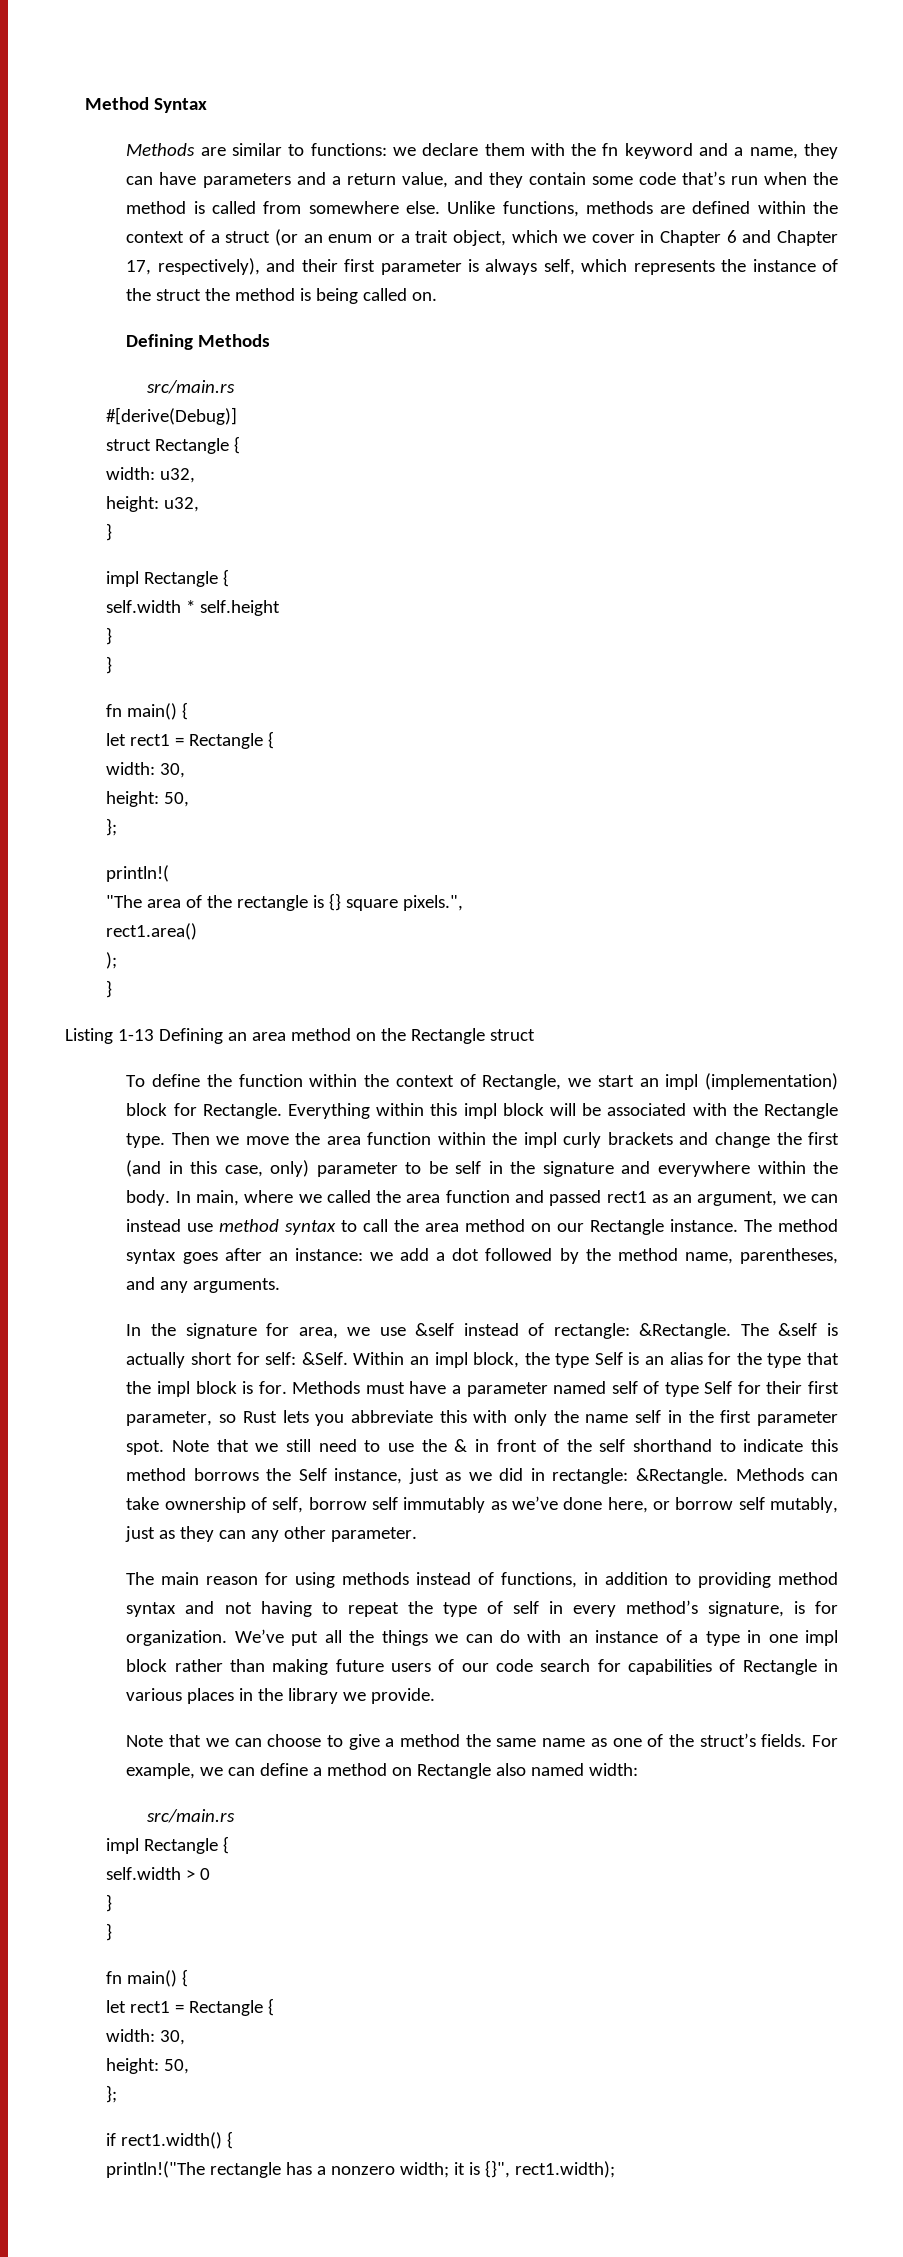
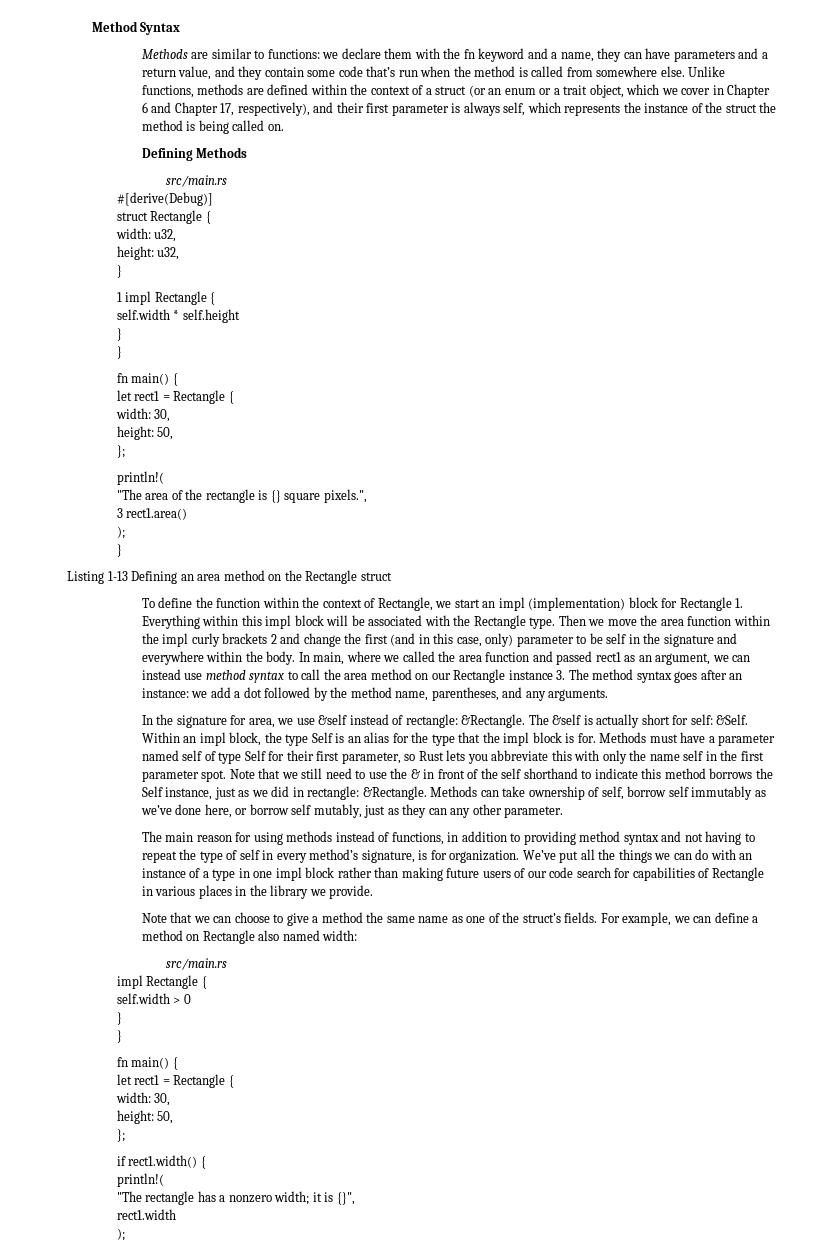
(112, 532) none -> [116,292,122,302] 1
(463, 903) none -> [116,508,123,518] 3
[202,1103,282,1119] Rectangle. -> [679,597,744,611] Rectangle 1.
(673, 1138) none -> [270,634,277,644] 2
[670,1219,739,1232] instance. -> [508,670,566,680] instance 3.
[105,2161,205,2178] println!("The -> [116,1173,164,1187] [116,1191,142,1202] println!( // "The
[514,2161,615,2178] rect1.width); -> [116,1209,176,1220] [116,1228,125,1241] // rect1.width // );

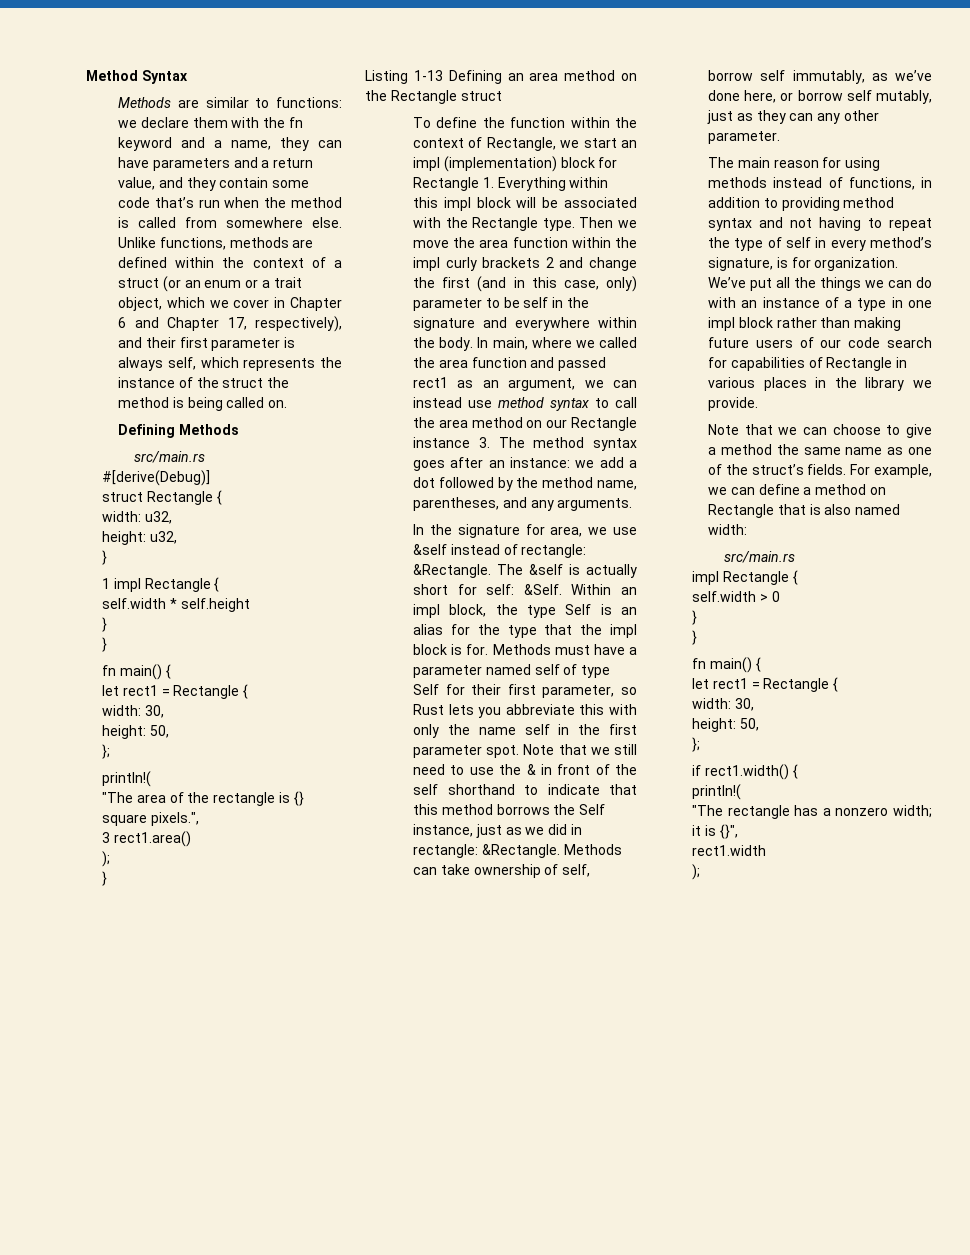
(638, 773) none -> [609,784,637,795] that
[691,786,753,800] immutably -> [792,70,865,84] immutably,
(255, 937) none -> [777,504,821,515] that is

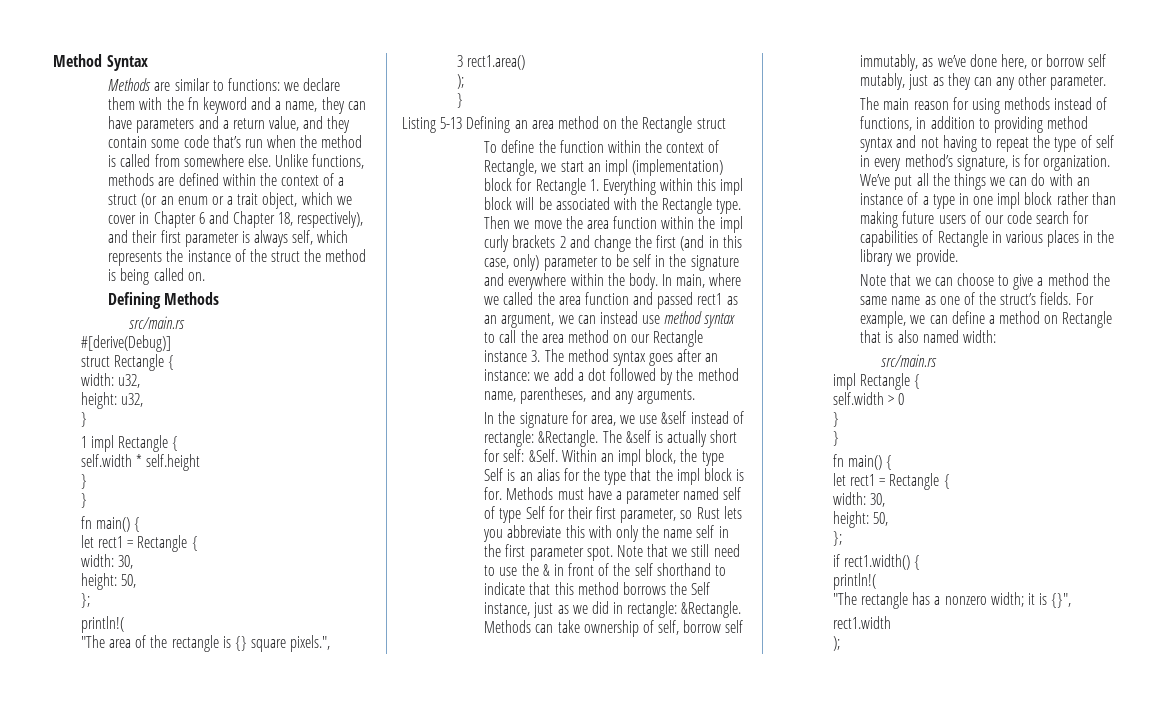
[227,317,247,330] 17, -> [278,212,294,226] 18,
[413,70,443,81] 1-13 -> [440,117,463,129] 5-13

